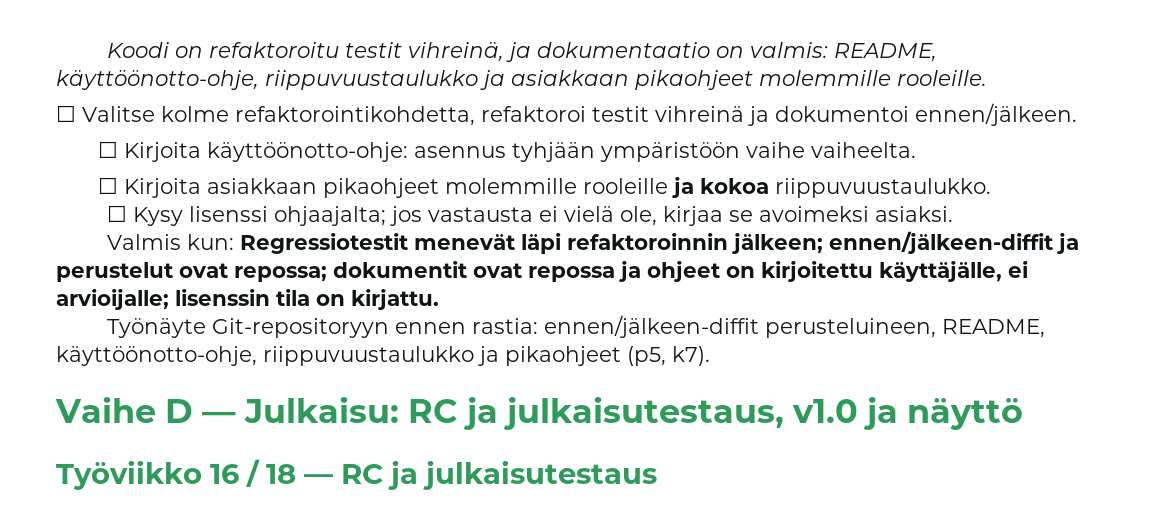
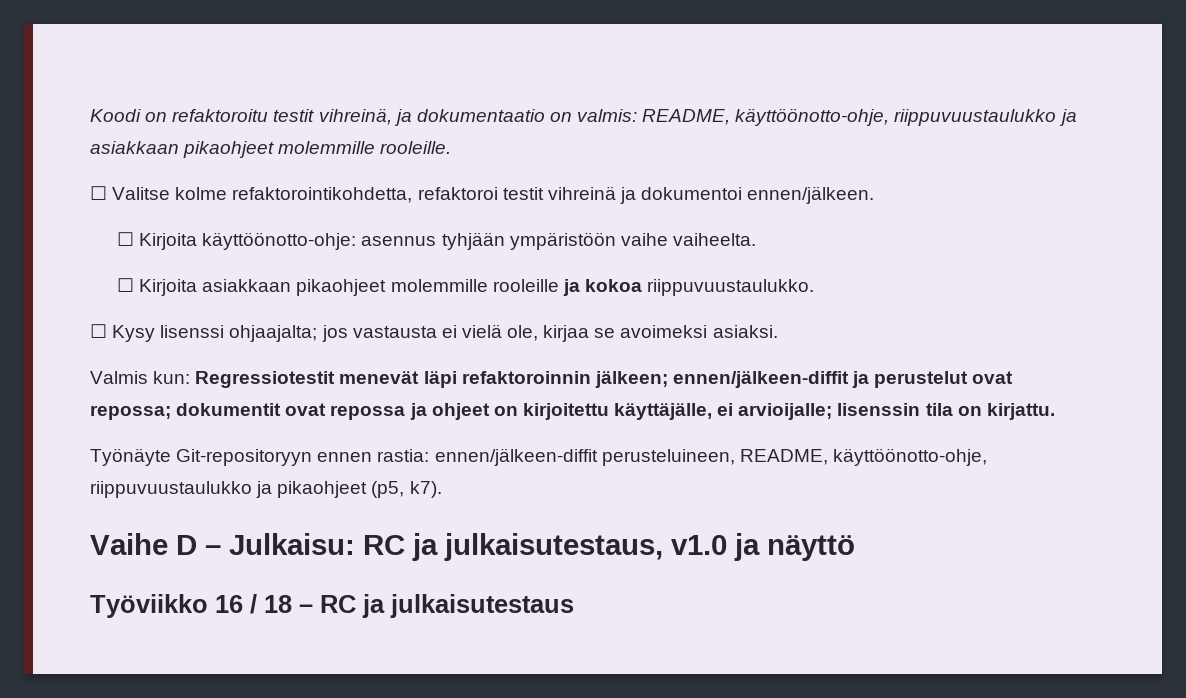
[202,412,237,423] — -> [205,545,221,555] –
[304,474,333,484] — -> [299,604,313,613] –

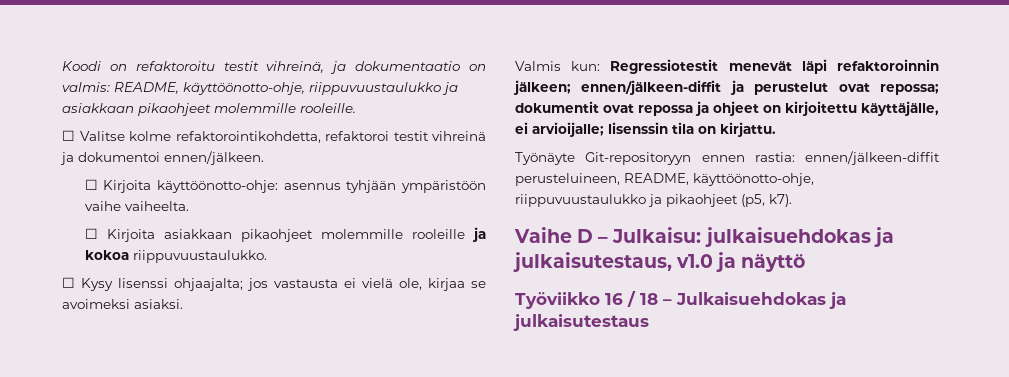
[363,535,405,555] RC -> [704,227,871,247] julkaisuehdokas
[320,595,356,613] RC -> [676,292,826,305] Julkaisuehdokas

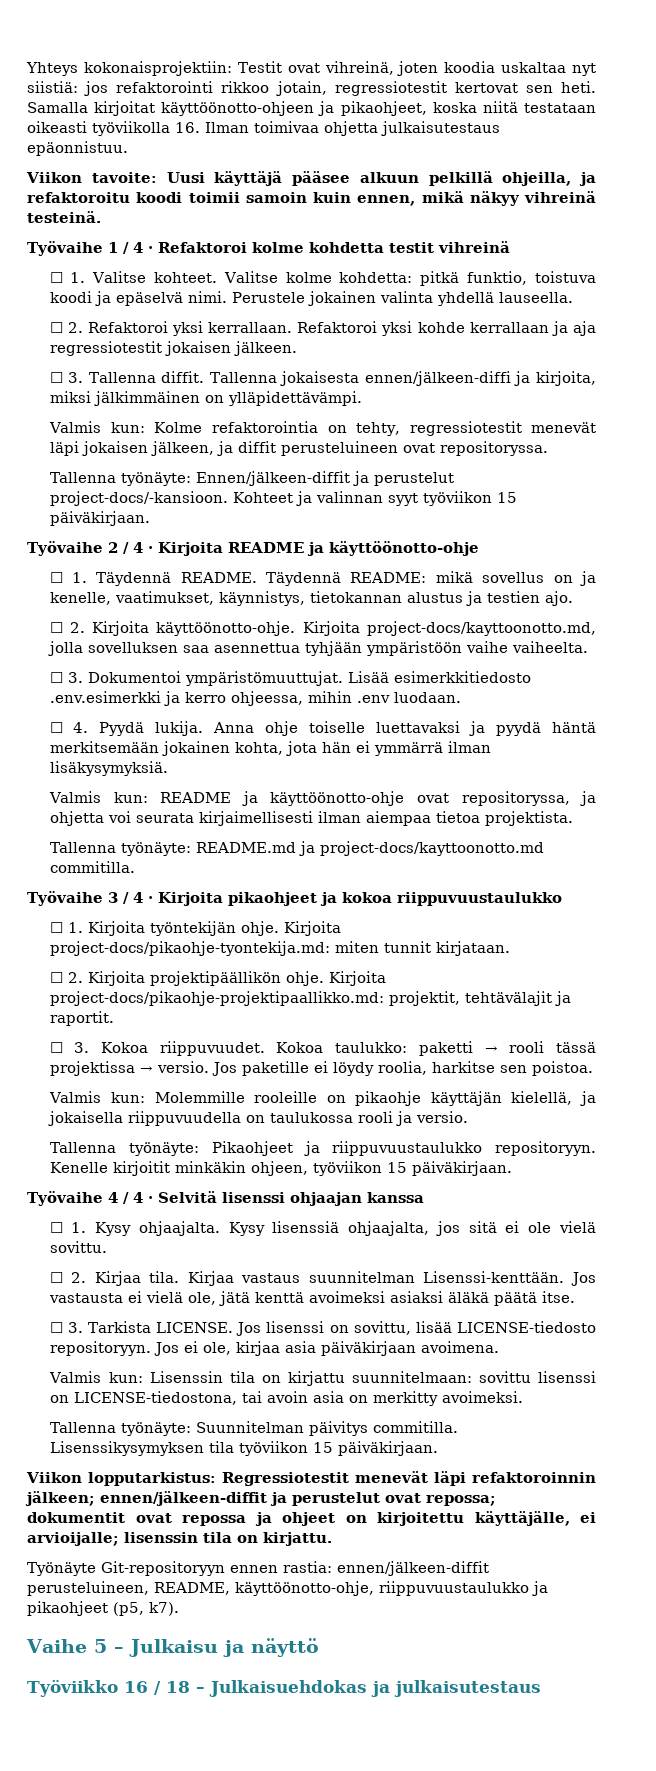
[62,61,486,74] [62,82,458,95] [62,103,356,116] [62,130,486,143] [60,151,264,165] [84,179,341,193] Koodi on refaktoroitu testit vihreinä, ja dokumentaatio on valmis: README, käyttöönotto-ohje, riippuvuustaulukko ja asiakkaan pikaohjeet molemmille rooleille. // ☐ Valitse kolme refaktorointikohdetta, refaktoroi testit vihreinä ja dokumentoi ennen/jälkeen. // ☐ Kirjoita käyttöönotto-ohje: asennus -> [26,61,596,76] [27,81,596,96] [27,101,597,116] [27,121,500,136] [27,141,128,156] [26,171,596,186] [27,191,596,206] [27,211,101,223] [27,241,510,256] [49,271,596,286] [49,291,573,306] [49,321,596,336] [49,341,297,356] [49,371,596,386] [49,391,362,406] [48,421,596,436] [49,441,548,456] [49,471,455,486] [49,491,517,506] [49,511,150,526] [27,541,479,556] [49,571,596,586] [49,591,573,606] [49,621,596,636] [47,641,300,656] Yhteys kokonaisprojektiin: Testit ovat vihreinä, joten koodia uskaltaa nyt siistiä: jos refaktorointi rikkoo jotain, regressiotestit kertovat sen heti. Samalla kirjoitat käyttöönotto-ohjeen ja pikaohjeet, koska niitä testataan oikeasti työviikolla 16. Ilman toimivaa ohjetta julkaisutestaus epäonnistuu. // Viikon tavoite: Uusi käyttäjä pääsee alkuun pelkillä ohjeilla, ja refaktoroitu koodi toimii samoin kuin ennen, mikä näkyy vihreinä testeinä. // Työvaihe 1 / 4 · Refaktoroi kolme kohdetta testit vihreinä // ☐ 1. Valitse kohteet. Valitse kolme kohdetta: pitkä funktio, toistuva koodi ja epäselvä nimi. Perustele jokainen valinta yhdellä lauseella. // ☐ 2. Refaktoroi yksi kerrallaan. Refaktoroi yksi kohde kerrallaan ja aja regressiotestit jokaisen jälkeen. // ☐ 3. Tallenna diffit. Tallenna jokaisesta ennen/jälkeen-diffi ja kirjoita, miksi jälkimmäinen on ylläpidettävämpi. // Valmis kun: Kolme refaktorointia on tehty, regressiotestit menevät läpi jokaisen jälkeen, ja diffit perusteluineen ovat repositoryssa. // Tallenna työnäyte: Ennen/jälkeen-diffit ja perustelut project-docs/-kansioon. Kohteet ja valinnan syyt työviikon 15 päiväkirjaan. // Työvaihe 2 / 4 · Kirjoita README ja käyttöönotto-ohje // ☐ 1. Täydennä README. Täydennä README: mikä sovellus on ja kenelle, vaatimukset, käynnistys, tietokannan alustus ja testien ajo. // ☐ 2. Kirjoita käyttöönotto-ohje. Kirjoita project-docs/kayttoonotto.md, jolla sovelluksen saa asennettua
[106,229,465,242] Kirjoita asiakkaan pikaohjeet molemmille rooleille -> [67,671,531,686] [49,691,462,706] [49,721,596,736] [49,741,491,756] [49,761,168,776] [48,791,596,806] [49,811,573,826] [49,841,545,856] [49,861,135,873] [27,891,317,906] 3. Dokumentoi ympäristömuuttujat. Lisää esimerkkitiedosto .env.esimerkki ja kerro ohjeessa, mihin .env luodaan. // ☐ 4. Pyydä lukija. Anna ohje toiselle luettavaksi ja pyydä häntä merkitsemään jokainen kohta, jota hän ei ymmärrä ilman lisäkysymyksiä. // Valmis kun: README ja käyttöönotto-ohje ovat repositoryssa, ja ohjetta voi seurata kirjaimellisesti ilman aiempaa tietoa projektista. // Tallenna työnäyte: README.md ja project-docs/kayttoonotto.md commitilla. // Työvaihe 3 / 4 · Kirjoita pikaohjeet
[132,250,267,263] [62,277,486,291] [62,299,183,309] [515,61,601,71] riippuvuustaulukko. // ☐ Kysy lisenssi ohjaajalta; jos vastausta ei vielä ole, kirjaa se avoimeksi asiaksi. // Valmis kun: -> [396,892,562,906] [49,921,341,936] [49,941,510,956] [49,971,386,986] [49,991,571,1006] [49,1011,114,1026] [49,1041,596,1056] [49,1061,593,1076] [48,1091,596,1106] [47,1111,468,1126] [49,1141,596,1156] [49,1161,512,1176] [27,1191,424,1206] [49,1221,596,1236] [49,1241,107,1253] [49,1271,596,1286] [48,1291,575,1306] [49,1321,596,1336] [49,1341,499,1356] [48,1371,596,1386] [49,1391,523,1406] [49,1421,459,1436] [49,1441,438,1456] [26,1472,216,1486] riippuvuustaulukko // ☐ 1. Kirjoita työntekijän ohje. Kirjoita project-docs/pikaohje-tyontekija.md: miten tunnit kirjataan. // ☐ 2. Kirjoita projektipäällikön ohje. Kirjoita project-docs/pikaohje-projektipaallikko.md: projektit, tehtävälajit ja raportit. // ☐ 3. Kokoa riippuvuudet. Kokoa taulukko: paketti → rooli tässä projektissa → versio. Jos paketille ei löydy roolia, harkitse sen poistoa. // Valmis kun: Molemmille rooleille on pikaohje käyttäjän kielellä, ja jokaisella riippuvuudella on taulukossa rooli ja versio. // Tallenna työnäyte: Pikaohjeet ja riippuvuustaulukko repositoryyn. Kenelle kirjoitit minkäkin ohjeen, työviikon 15 päiväkirjaan. // Työvaihe 4 / 4 · Selvitä lisenssi ohjaajan kanssa // ☐ 1. Kysy ohjaajalta. Kysy lisenssiä ohjaajalta, jos sitä ei ole vielä sovittu. // ☐ 2. Kirjaa tila. Kirjaa vastaus suunnitelman Lisenssi-kenttään. Jos vastausta ei vielä ole, jätä kenttä avoimeksi asiaksi äläkä päätä itse. // ☐ 3. Tarkista LICENSE. Jos lisenssi on sovittu, lisää LICENSE-tiedosto repositoryyn. Jos ei ole, kirjaa asia päiväkirjaan avoimena. // Valmis kun: Lisenssin tila on kirjattu suunnitelmaan: sovittu lisenssi on LICENSE-tiedostona, tai avoin asia on merkitty avoimeksi. // Tallenna työnäyte: Suunnitelman päivitys commitilla. Lisenssikysymyksen tila työviikon 15 päiväkirjaan. // Viikon lopputarkistus:
[577,227,894,247] [513,252,714,272] D – Julkaisu: julkaisuehdokas ja julkaisutestaus, v1.0 -> [93,1639,218,1657] 5 – Julkaisu

